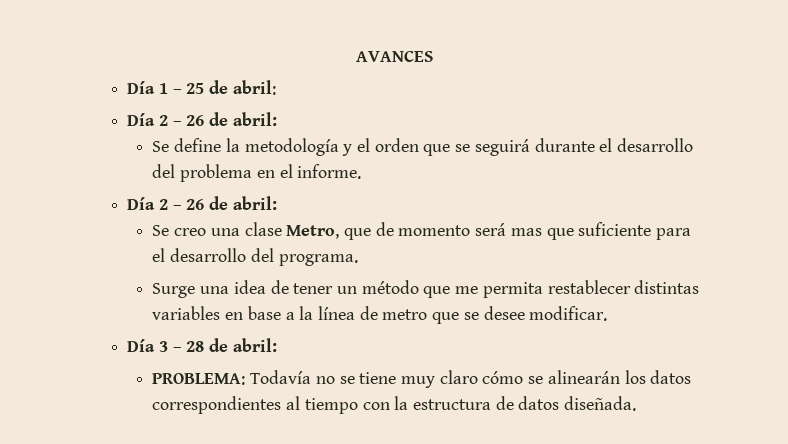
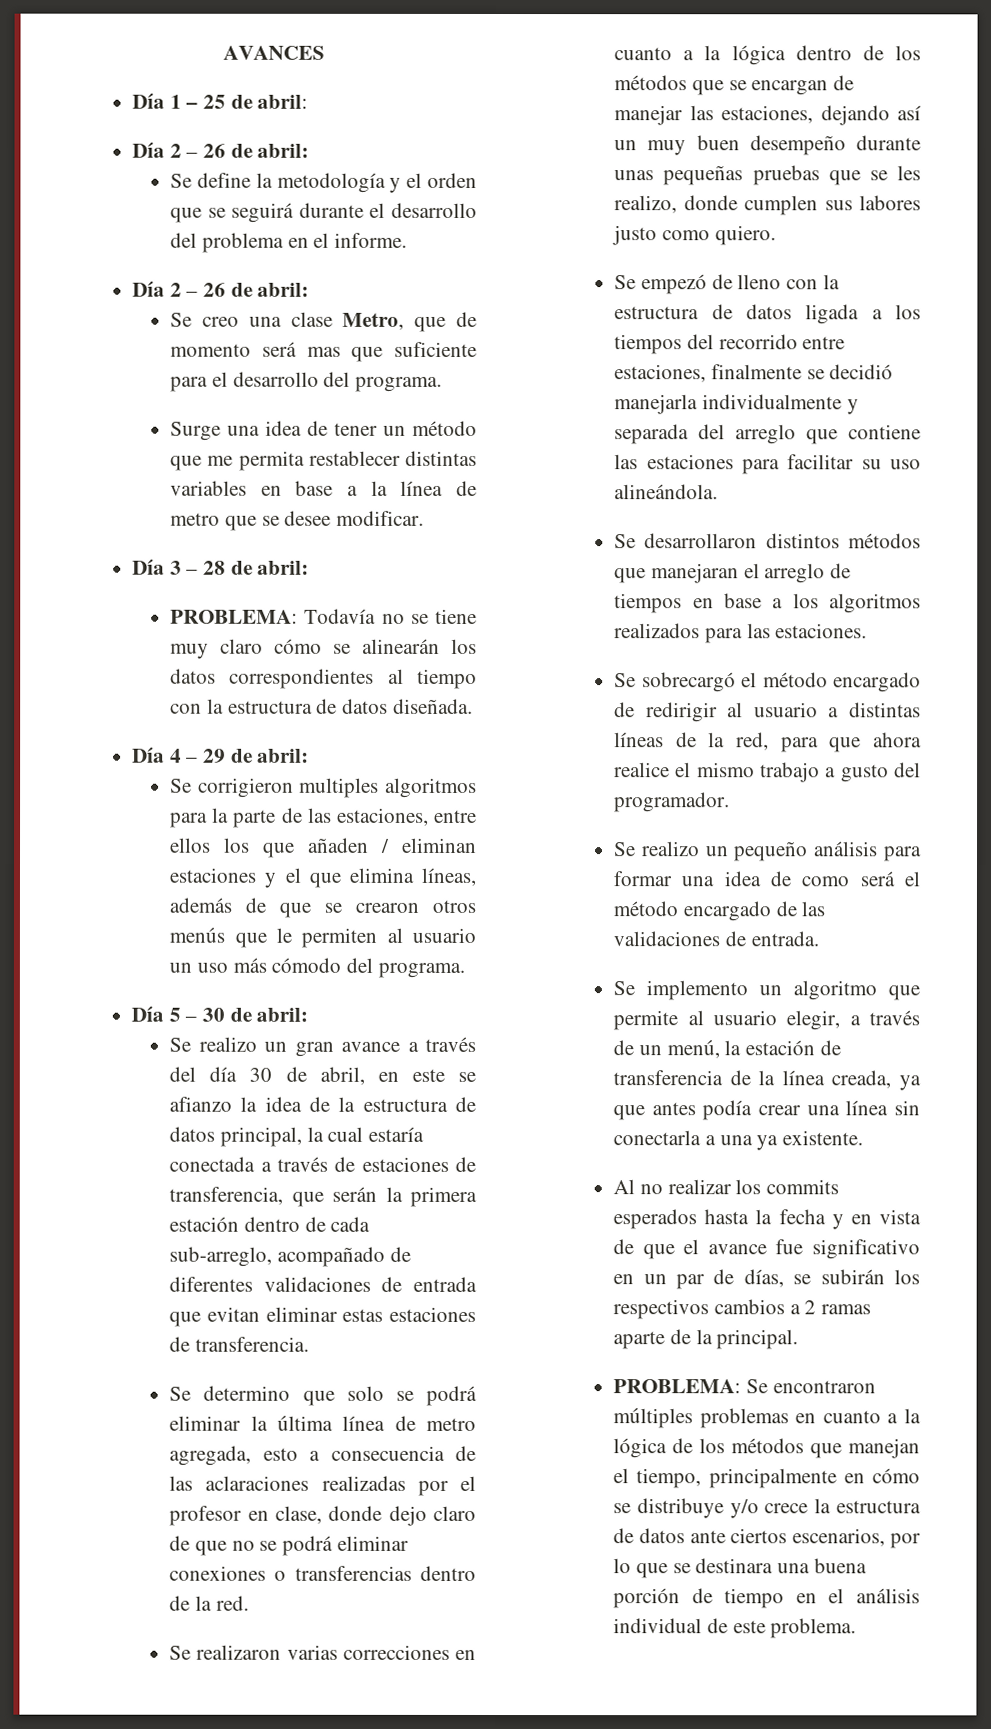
(637, 403) none -> [132,746,310,763] [170,777,477,798] [170,807,477,828] [170,837,477,858] [169,867,476,888] [169,897,476,918] [169,927,476,948] [169,957,465,978] [131,1005,309,1022] [169,1036,476,1057] [169,1066,476,1085] [169,1096,476,1112] [169,1126,424,1147] [169,1156,476,1172] [169,1186,477,1207] [169,1216,371,1232] [169,1246,411,1267] [169,1276,477,1292] [169,1306,476,1327] [169,1336,309,1352] [169,1385,477,1406] [169,1415,476,1431] [169,1445,476,1466] [169,1475,476,1496] [169,1505,476,1526] [169,1535,409,1556] [169,1565,476,1581] [169,1595,249,1611] [169,1644,476,1660] [614,45,921,66] [614,75,854,96] [614,105,921,126] [614,135,921,156] [614,165,921,186] [614,195,921,216] [612,225,776,246] [614,274,840,295] [614,304,921,325] [614,334,846,355] [614,364,894,383] [614,394,859,415] [614,424,921,445] [614,454,921,475] [614,484,719,500] [614,533,921,549] [614,563,851,584] [614,593,921,614] [614,623,868,644] [614,672,921,693] [614,702,921,723] [614,732,922,753] [614,762,921,783] [614,792,731,813] [614,841,922,862] [613,871,920,887] [613,901,826,922] [613,931,819,947] [613,980,920,1001] [613,1010,920,1031] [613,1040,841,1059] [613,1070,921,1091] [613,1100,920,1121] [613,1130,863,1151] [613,1179,839,1195] [613,1209,921,1230] [613,1239,920,1260] [613,1269,920,1290] [613,1299,871,1320] [613,1329,799,1350] [613,1379,876,1394] [613,1408,921,1429] [613,1438,920,1459] [613,1468,920,1489] [613,1498,921,1519] [613,1528,921,1549] [613,1558,867,1579] [613,1588,920,1609] [613,1618,857,1639] // Día 4 – 29 de abril: // Se corrigieron multiples algoritmos para la parte de las estaciones, entre ellos los que añaden / eliminan estaciones y el que elimina líneas, además de que se crearon otros menús que le permiten al usuario un uso más cómodo del programa. // Día 5 – 30 de abril: // Se realizo un gran avance a través del día 30 de abril, en este se afianzo la idea de la estructura de datos principal, la cual estaría conectada a través de estaciones de transferencia, que serán la primera estación dentro de cada sub-arreglo, acompañado de diferentes validaciones de entrada que evitan eliminar estas estaciones de transferencia. // Se determino que solo se podrá eliminar la última línea de metro agregada, esto a consecuencia de las aclaraciones realizadas por el profesor en clase, donde dejo claro de que no se podrá eliminar conexiones o transferencias dentro de la red. // Se realizaron varias correcciones en cuanto a la lógica dentro de los métodos que se encargan de manejar las estaciones, dejando así un muy buen desempeño durante unas pequeñas pruebas que se les realizo, donde cumplen sus labores justo como quiero. // Se empezó de lleno con la estructura de datos ligada a los tiempos del recorrido entre estaciones, finalmente se decidió manejarla individualmente y separada del arreglo que contiene las estaciones para facilitar su uso alineándola. // Se desarrollaron distintos métodos que manejaran el arreglo de tiempos en base a los algoritmos realizados para las estaciones. // Se sobrecargó el método encargado de redirigir al usuario a distintas líneas de la red, para que ahora realice el mismo trabajo a gusto del programador. // Se realizo un pequeño análisis para formar una idea de como será el método encargado de las validaciones de entrada. // Se implemento un algoritmo que permite al usuario elegir, a través de un menú, la estación de transferencia de la línea creada, ya que antes podía crear una línea sin conectarla a una ya existente. // Al no realizar los commits esperados hasta la fecha y en vista de que el avance fue significativo en un par de días, se subirán los respectivos cambios a 2 ramas aparte de la principal. // PROBLEMA: Se encontraron múltiples problemas en cuanto a la lógica de los métodos que manejan el tiempo, principalmente en cómo se distribuye y/o crece la estructura de datos ante ciertos escenarios, por lo que se destinara una buena porción de tiempo en el análisis individual de este problema.

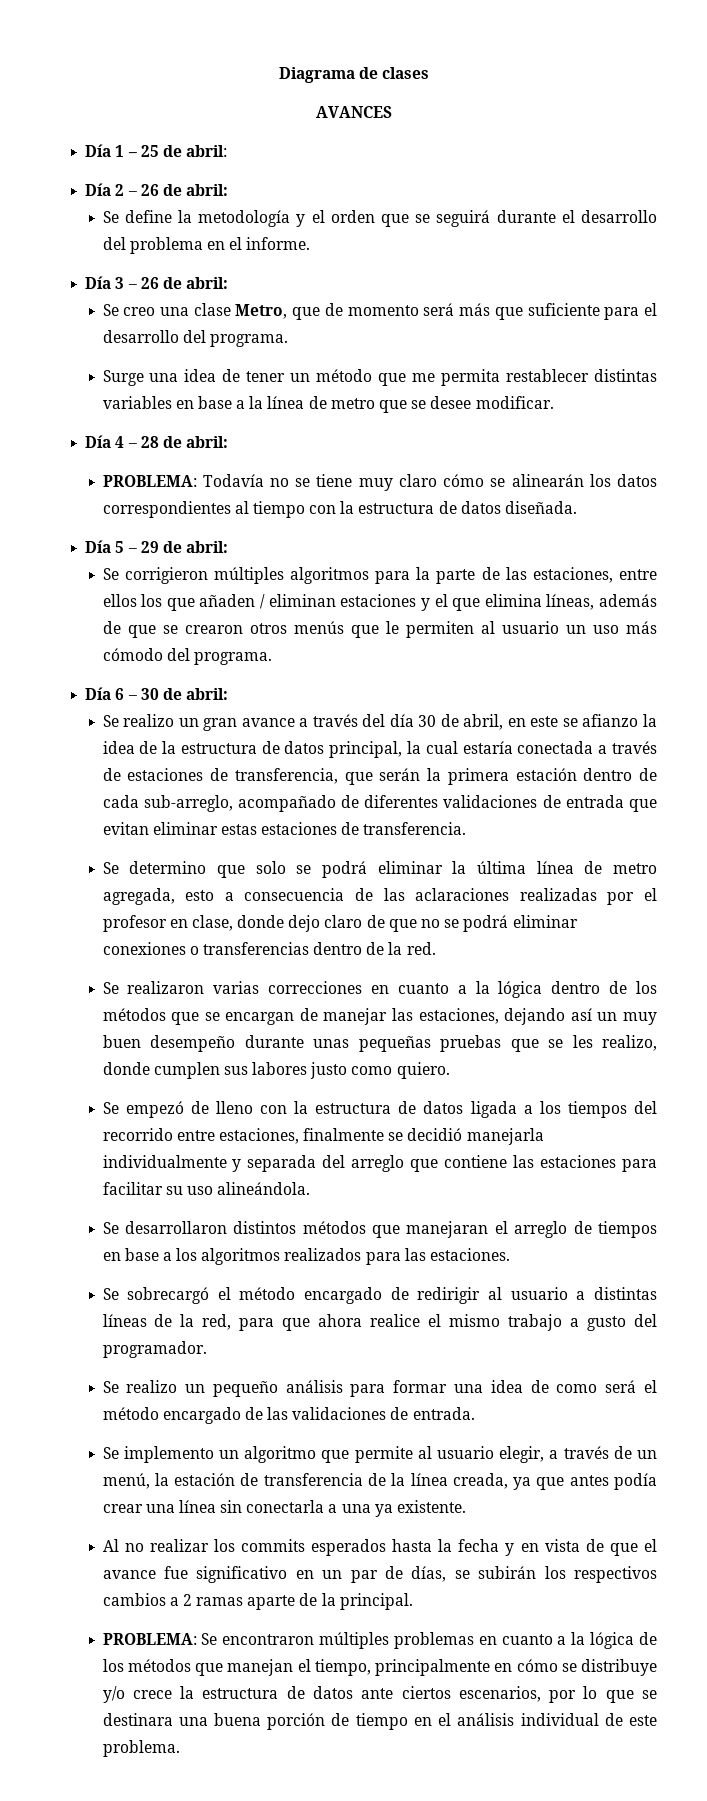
(223, 52) none -> [278,67,430,83] Diagrama de clases //
[169,282,182,297] 2 -> [115,277,125,289] 3
[306,346,341,357] mas -> [459,303,491,316] más
[169,560,182,575] 3 -> [115,436,125,448] 4
[169,748,182,763] 4 -> [115,541,125,553] 5
[299,777,380,798] multiples -> [213,567,284,584] múltiples
[168,1007,181,1022] 5 -> [115,688,125,700] 6

